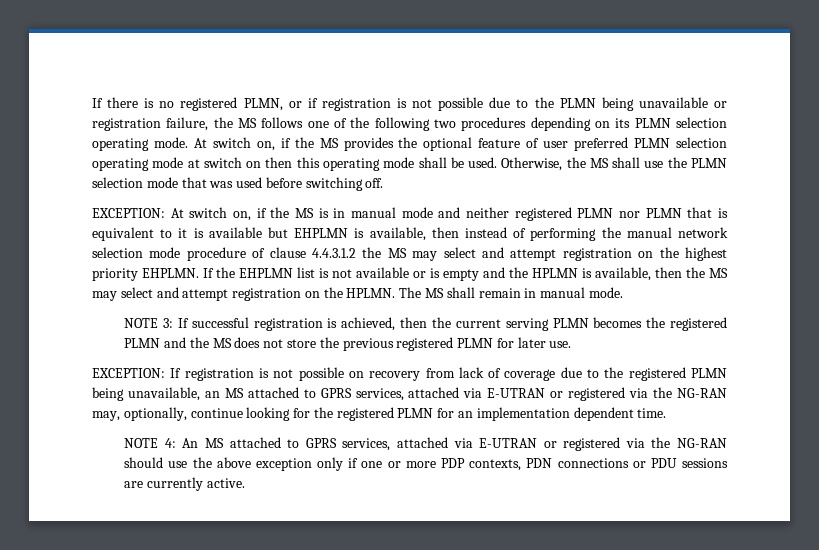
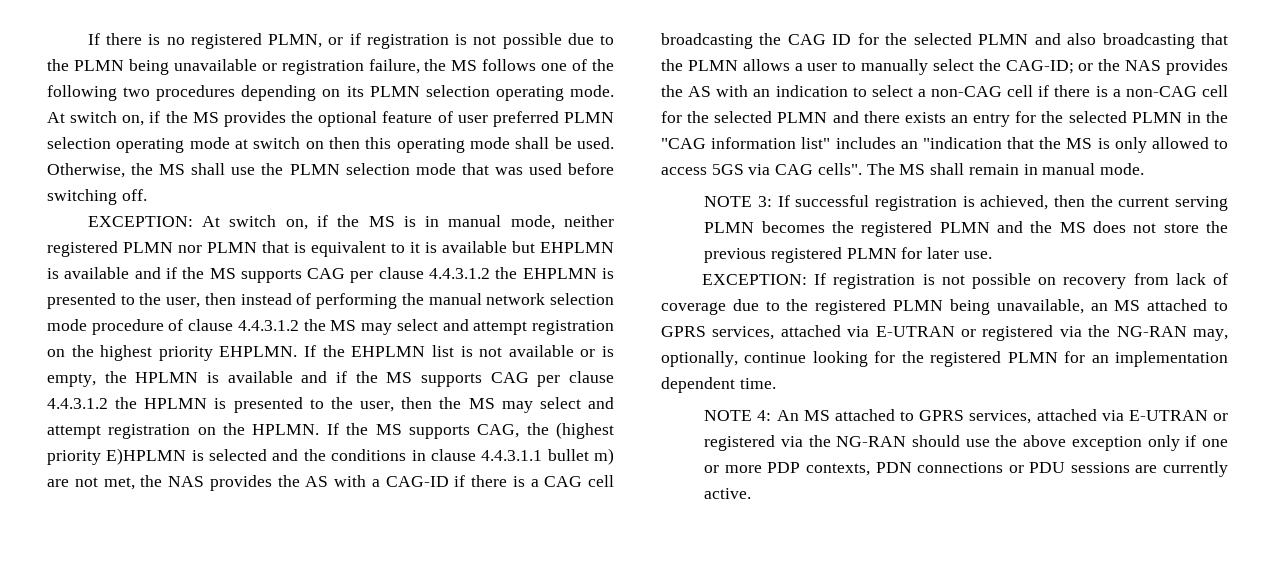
[401,207,461,218] mode and -> [510,215,555,230] mode,
[369,227,426,241] available, -> [64,267,615,283] [47,293,201,309] available and if the MS supports CAG per clause 4.4.3.1.2 the EHPLMN is presented to the user,
[443,267,651,281] empty and the HPLMN is available, -> [47,371,614,387] [47,397,395,413] empty, the HPLMN is available and if the MS supports CAG per clause 4.4.3.1.2 the HPLMN is presented to the user,
(396, 293) none -> [326,422,615,439] [47,448,615,465] [47,475,614,491] [661,33,1228,49] [661,59,1229,75] [661,85,1228,97] [661,111,1228,127] [661,137,1228,153] [661,163,862,175] If the MS supports CAG, the (highest priority E)HPLMN is selected and the conditions in clause 4.4.3.1.1 bullet m) are not met, the NAS provides the AS with a CAG-ID if there is a CAG cell broadcasting the CAG ID for the selected PLMN and also broadcasting that the PLMN allows a user to manually select the CAG-ID; or the NAS provides the AS with an indication to select a non-CAG cell if there is a non-CAG cell for the selected PLMN and there exists an entry for the selected PLMN in the "CAG information list" includes an "indication that the MS is only allowed to access 5GS via CAG cells".

